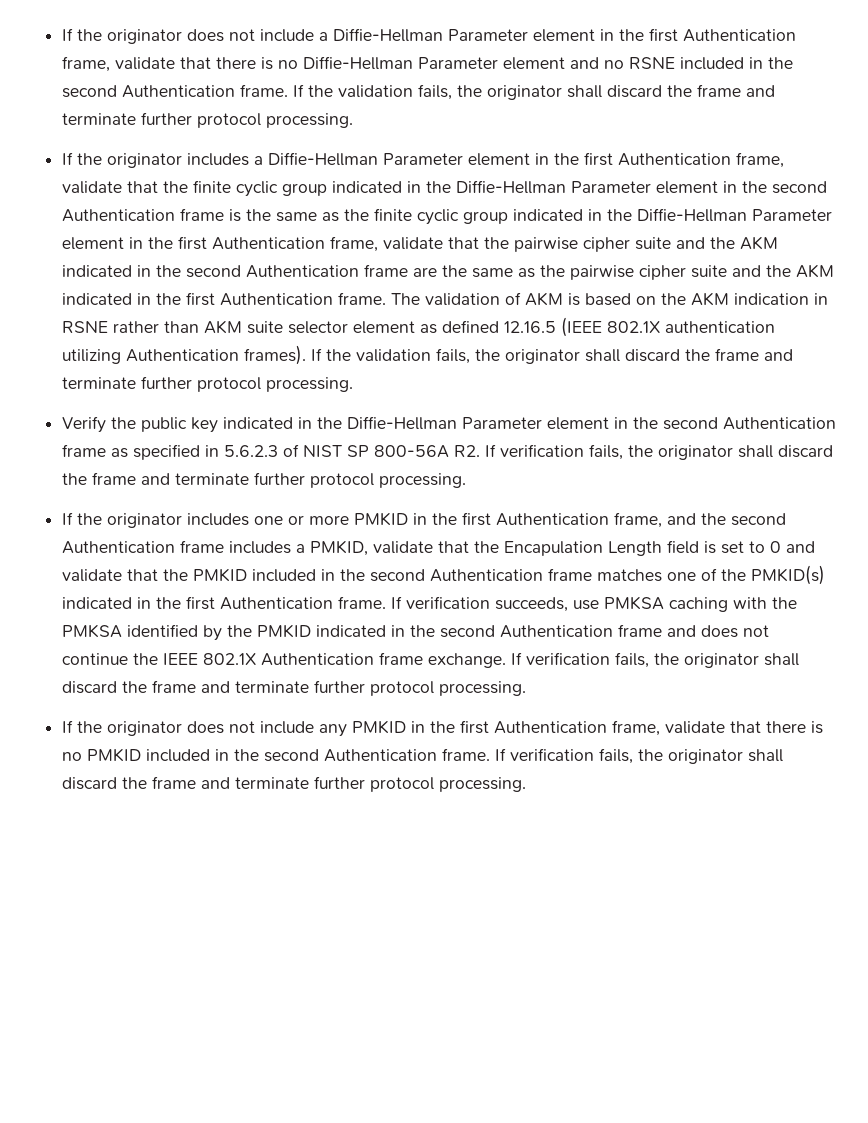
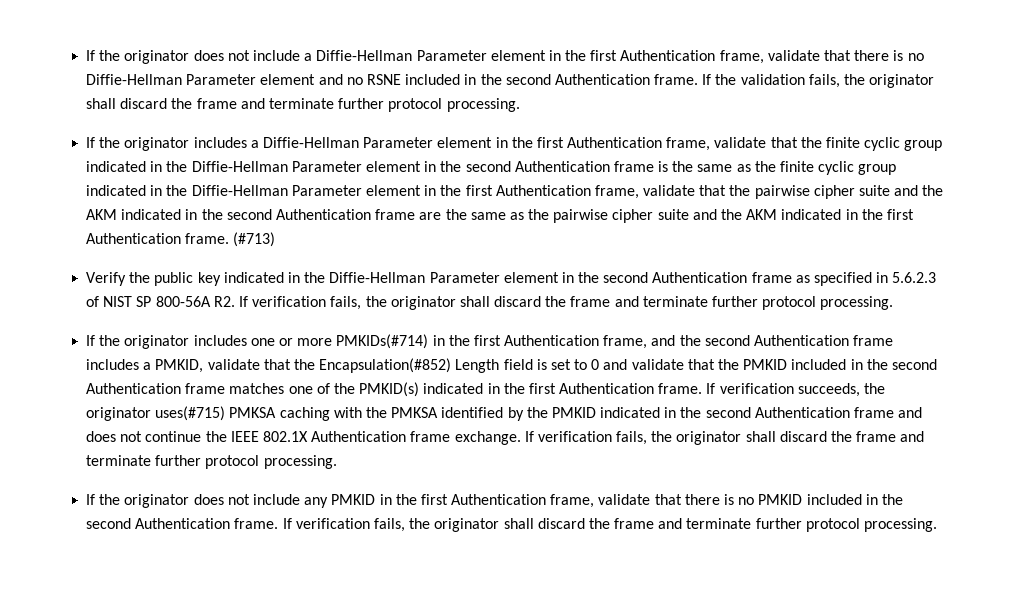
[391,292,829,306] [62,317,776,337] [62,345,794,365] [62,376,354,392] The validation of AKM is based on the AKM indication in RSNE rather than AKM suite selector element as defined 12.16.5 (IEEE 802.1X authentication utilizing Authentication frames). If the validation fails, the originator shall discard the frame and terminate further protocol processing. -> [233,232,276,247] (#713)
[354,512,409,526] PMKID -> [336,334,429,349] PMKIDs(#714)
[504,541,604,556] Encapulation -> [319,358,452,373] Encapsulation(#852)
[573,600,600,610] use -> [864,383,886,394] [86,406,226,421] the originator uses(#715)

